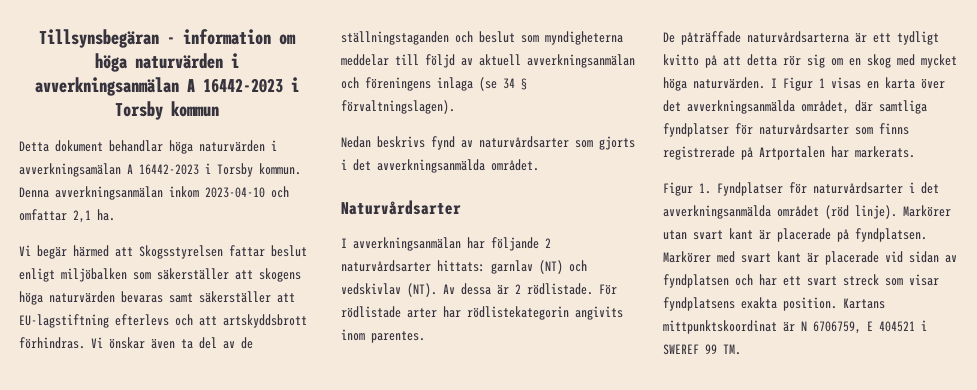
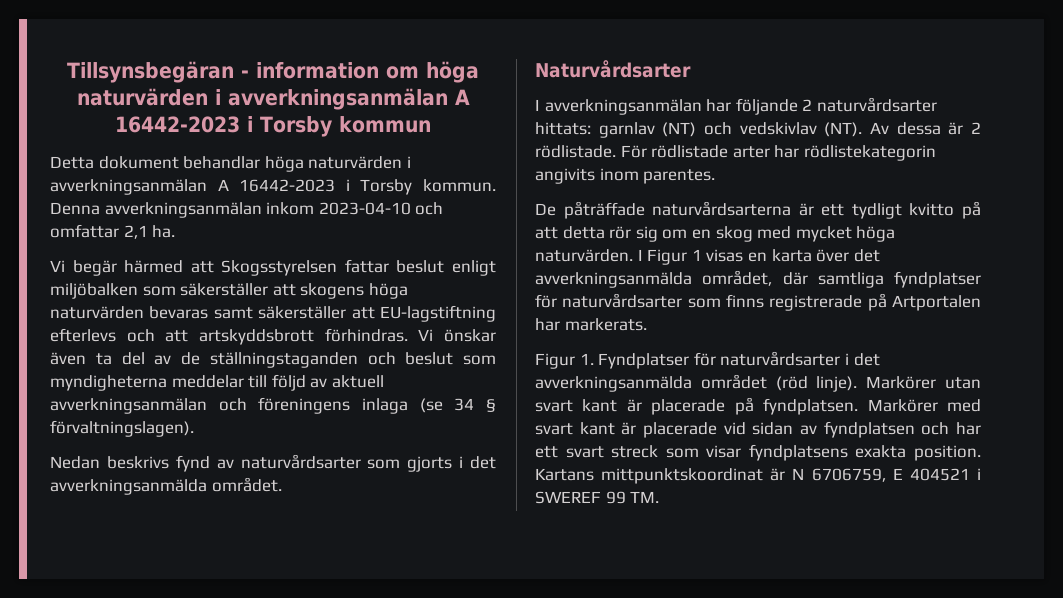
[19,163,121,177] avverkningsamälan -> [50,179,207,195] avverkningsanmälan

